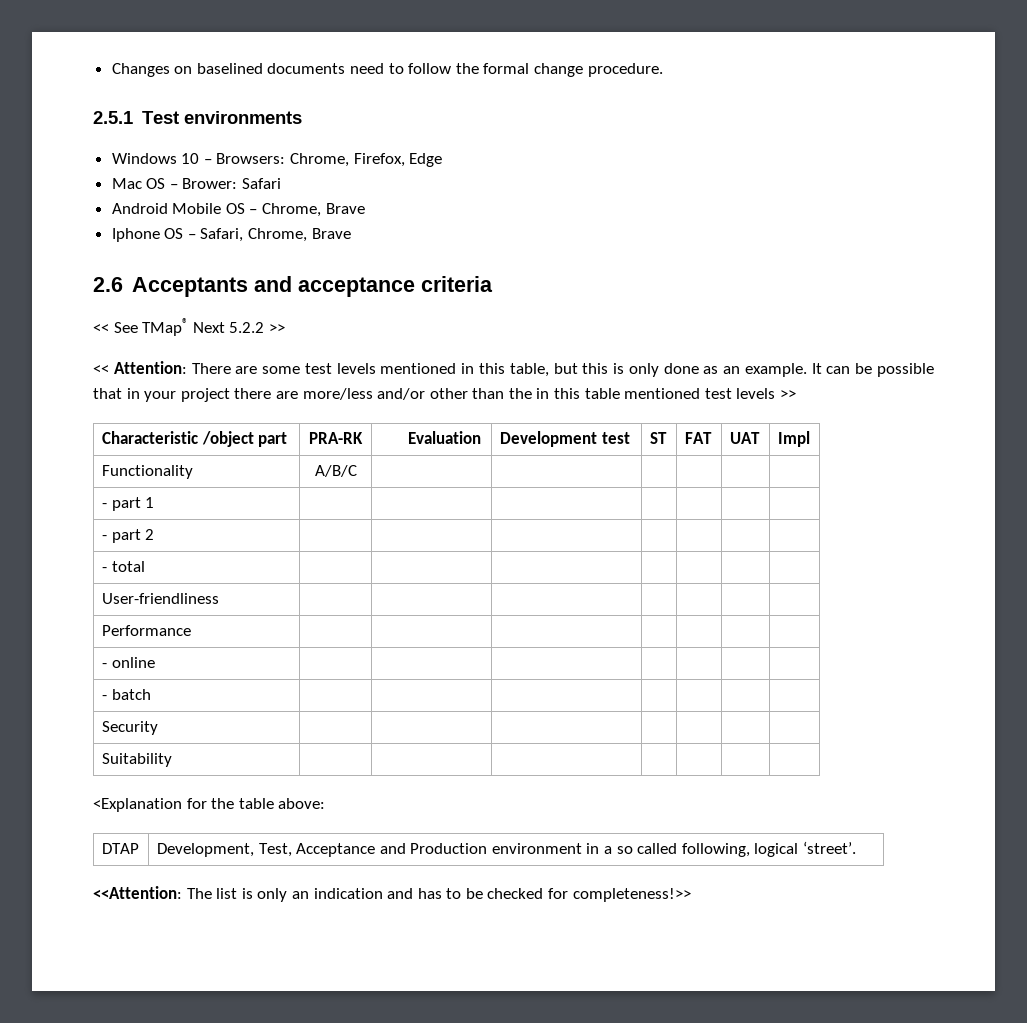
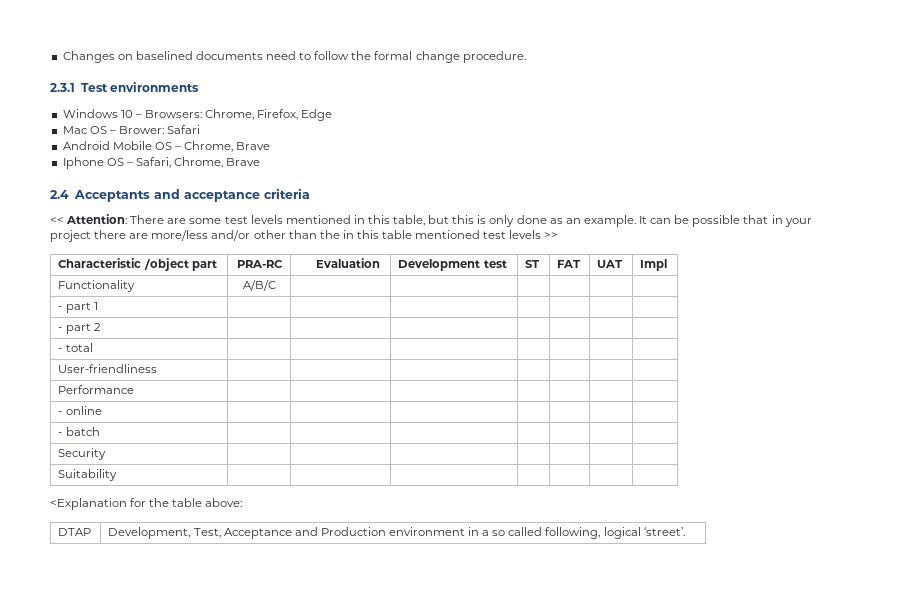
[93,111,133,124] 2.5.1 -> [50,83,75,92] 2.3.1
[93,277,123,292] 2.6 -> [50,190,69,199] 2.4
[93,318,285,336] // << See TMap® Next 5.2.2 >> -> (310, 193) none
[309,432,363,444] PRA-RK -> [236,260,283,268] PRA-RC
[93,886,691,902] // <<Attention: The list is only an indication and has to be checked for completeness!>> -> (685, 531) none

